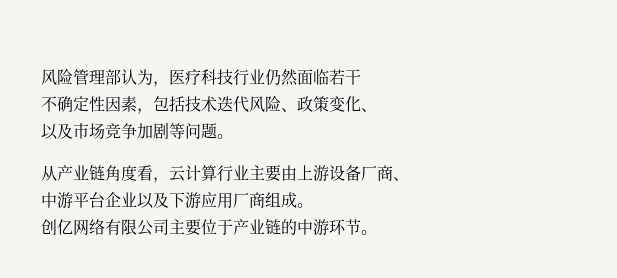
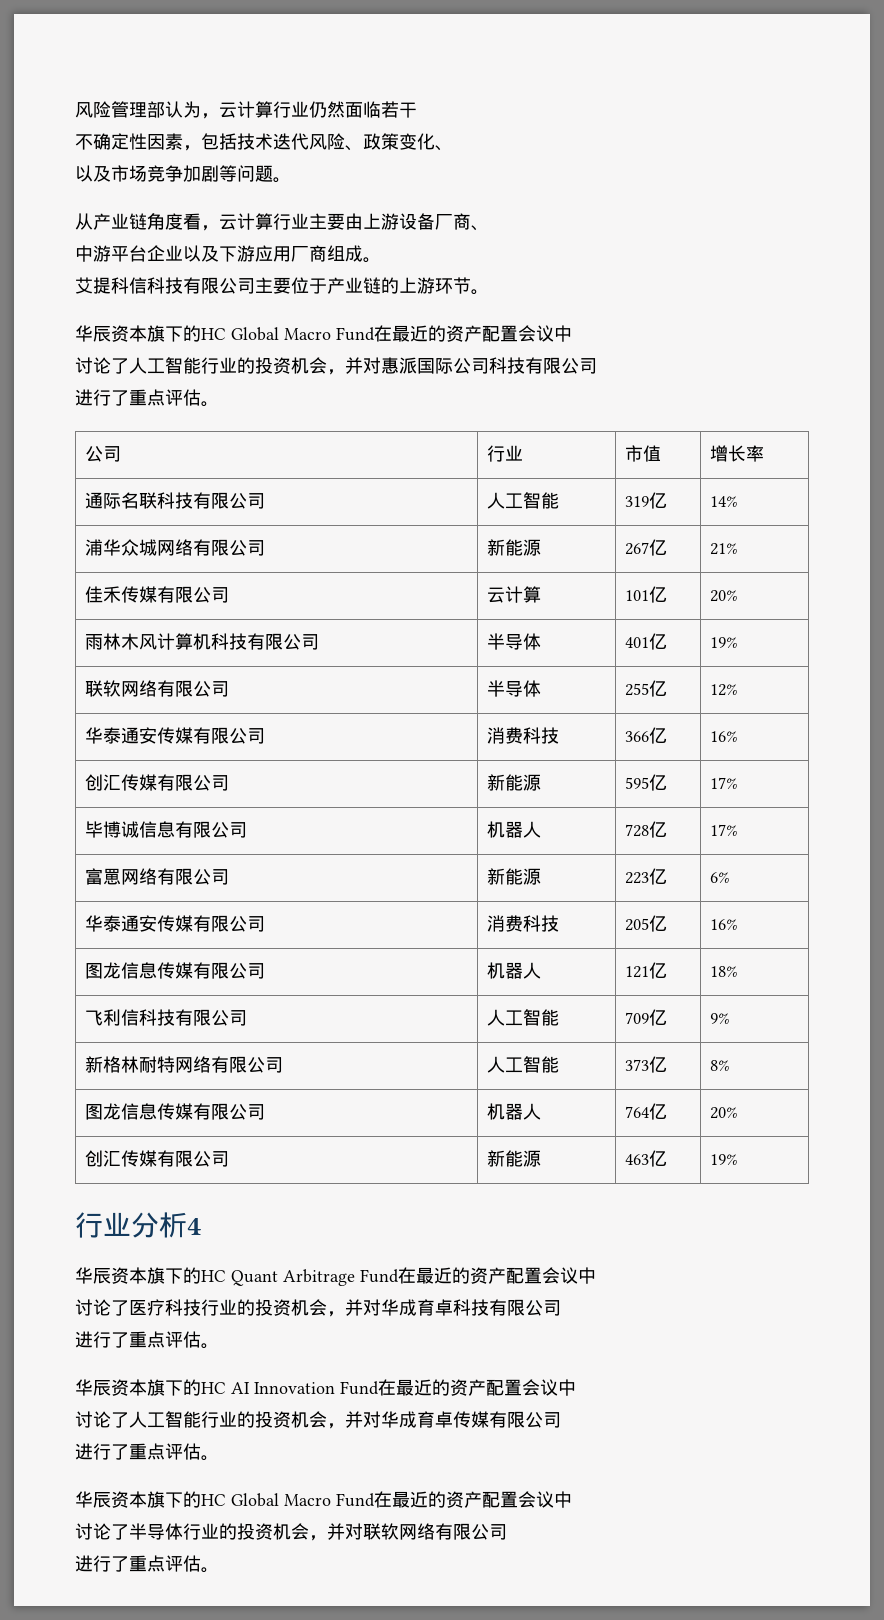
[169,69,233,85] 医疗科技 -> [219,101,273,118] 云计算
[41,219,105,236] 创亿网络 -> [75,277,183,294] 艾提科信科技
[297,219,313,235] 中 -> [399,277,417,293] 上
(377, 232) none -> [75,325,572,342] [75,357,597,375] [75,389,219,407] [85,446,122,462] [487,445,524,462] [625,445,662,462] [710,445,765,462] [85,492,266,509] [487,492,560,509] [625,492,668,509] [710,496,738,507] [85,539,266,556] [487,539,542,556] [625,539,668,556] [710,543,738,555] [85,586,230,603] [487,586,542,603] [625,586,668,603] [710,590,738,602] [85,633,320,650] [487,633,542,650] [625,633,668,650] [710,637,738,648] [85,680,230,697] [487,680,542,697] [625,680,668,697] [710,684,738,696] [85,727,266,744] [487,727,560,744] [625,727,668,744] [710,731,738,742] [85,774,230,791] [487,774,542,791] [625,774,668,791] [710,777,738,789] [85,821,248,838] [487,821,542,838] [625,821,668,838] [710,824,738,836] [85,868,230,885] [487,868,542,885] [625,868,668,885] [710,872,730,883] [85,915,266,932] [487,915,560,932] [625,915,668,932] [710,919,738,930] [85,962,266,979] [487,962,542,979] [625,962,668,979] [710,966,738,977] [85,1009,248,1026] [487,1009,560,1026] [625,1009,668,1026] [710,1013,730,1024] [85,1056,284,1073] [487,1056,560,1073] [625,1056,668,1073] [710,1060,730,1071] [85,1103,266,1120] [487,1103,542,1120] [625,1103,668,1120] [710,1107,738,1119] [85,1150,230,1167] [487,1150,542,1167] [625,1150,668,1167] [710,1154,738,1165] [75,1212,201,1238] [75,1267,596,1286] [75,1299,561,1317] [75,1331,219,1349] [75,1379,576,1396] [75,1411,561,1429] [75,1443,219,1461] [75,1491,572,1508] [75,1523,507,1541] [75,1555,219,1573] // 华辰资本旗下的HC Global Macro Fund在最近的资产配置会议中 // 讨论了人工智能行业的投资机会，并对惠派国际公司科技有限公司 // 进行了重点评估。 // 公司 | 行业 | 市值 | 增长率 // 通际名联科技有限公司 | 人工智能 | 319亿 | 14% // 浦华众城网络有限公司 | 新能源 | 267亿 | 21% // 佳禾传媒有限公司 | 云计算 | 101亿 | 20% // 雨林木风计算机科技有限公司 | 半导体 | 401亿 | 19% // 联软网络有限公司 | 半导体 | 255亿 | 12% // 华泰通安传媒有限公司 | 消费科技 | 366亿 | 16% // 创汇传媒有限公司 | 新能源 | 595亿 | 17% // 毕博诚信息有限公司 | 机器人 | 728亿 | 17% // 富罳网络有限公司 | 新能源 | 223亿 | 6% // 华泰通安传媒有限公司 | 消费科技 | 205亿 | 16% // 图龙信息传媒有限公司 | 机器人 | 121亿 | 18% // 飞利信科技有限公司 | 人工智能 | 709亿 | 9% // 新格林耐特网络有限公司 | 人工智能 | 373亿 | 8% // 图龙信息传媒有限公司 | 机器人 | 764亿 | 20% // 创汇传媒有限公司 | 新能源 | 463亿 | 19% // 行业分析4 // 华辰资本旗下的HC Quant Arbitrage Fund在最近的资产配置会议中 // 讨论了医疗科技行业的投资机会，并对华成育卓科技有限公司 // 进行了重点评估。 // 华辰资本旗下的HC AI Innovation Fund在最近的资产配置会议中 // 讨论了人工智能行业的投资机会，并对华成育卓传媒有限公司 // 进行了重点评估。 // 华辰资本旗下的HC Global Macro Fund在最近的资产配置会议中 // 讨论了半导体行业的投资机会，并对联软网络有限公司 // 进行了重点评估。

